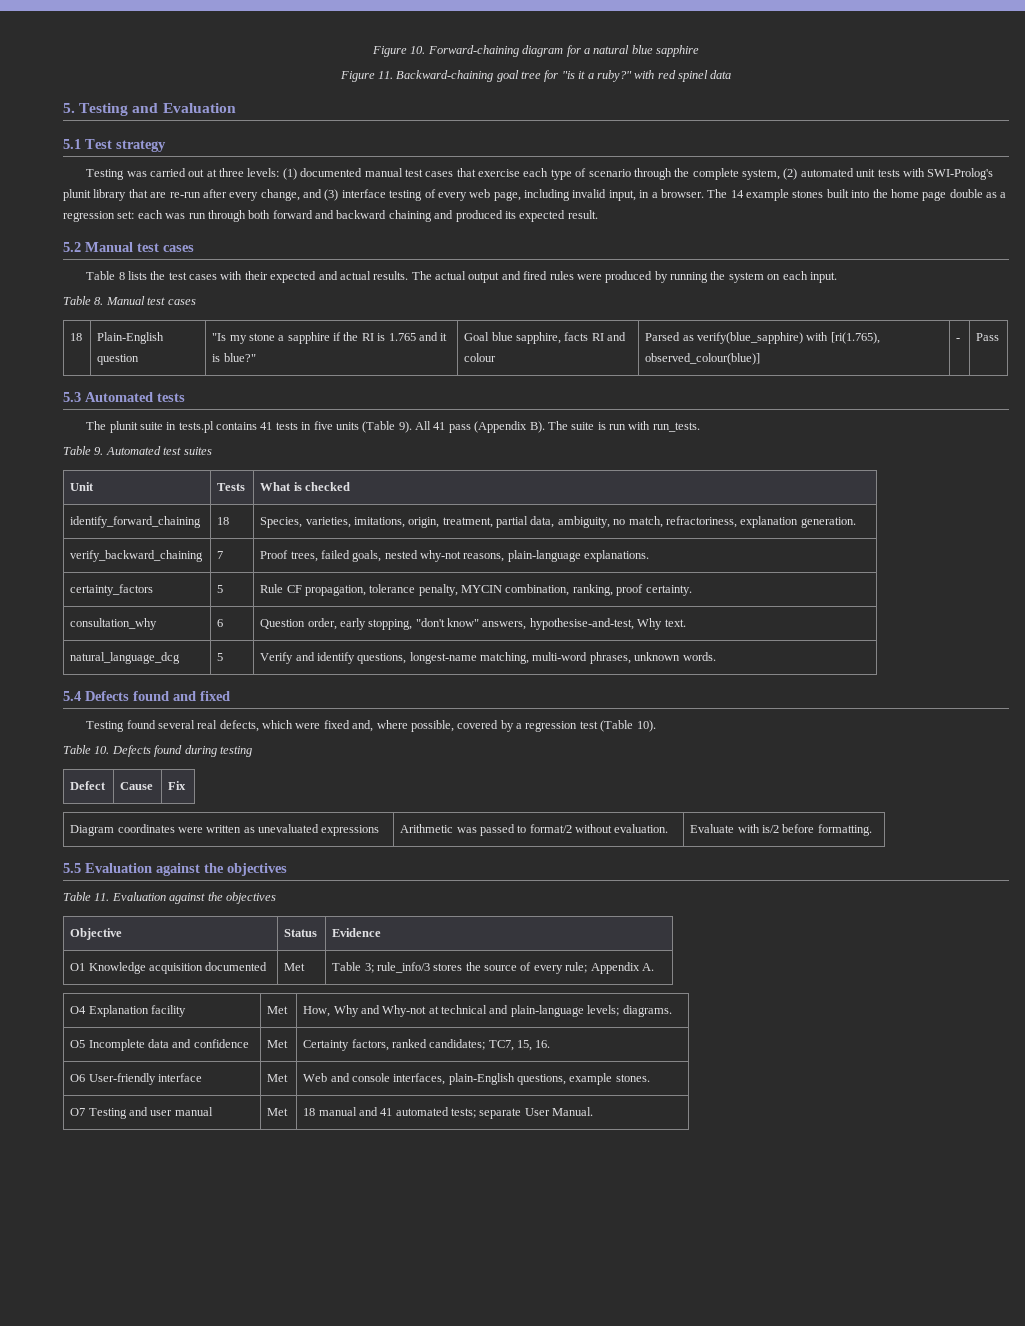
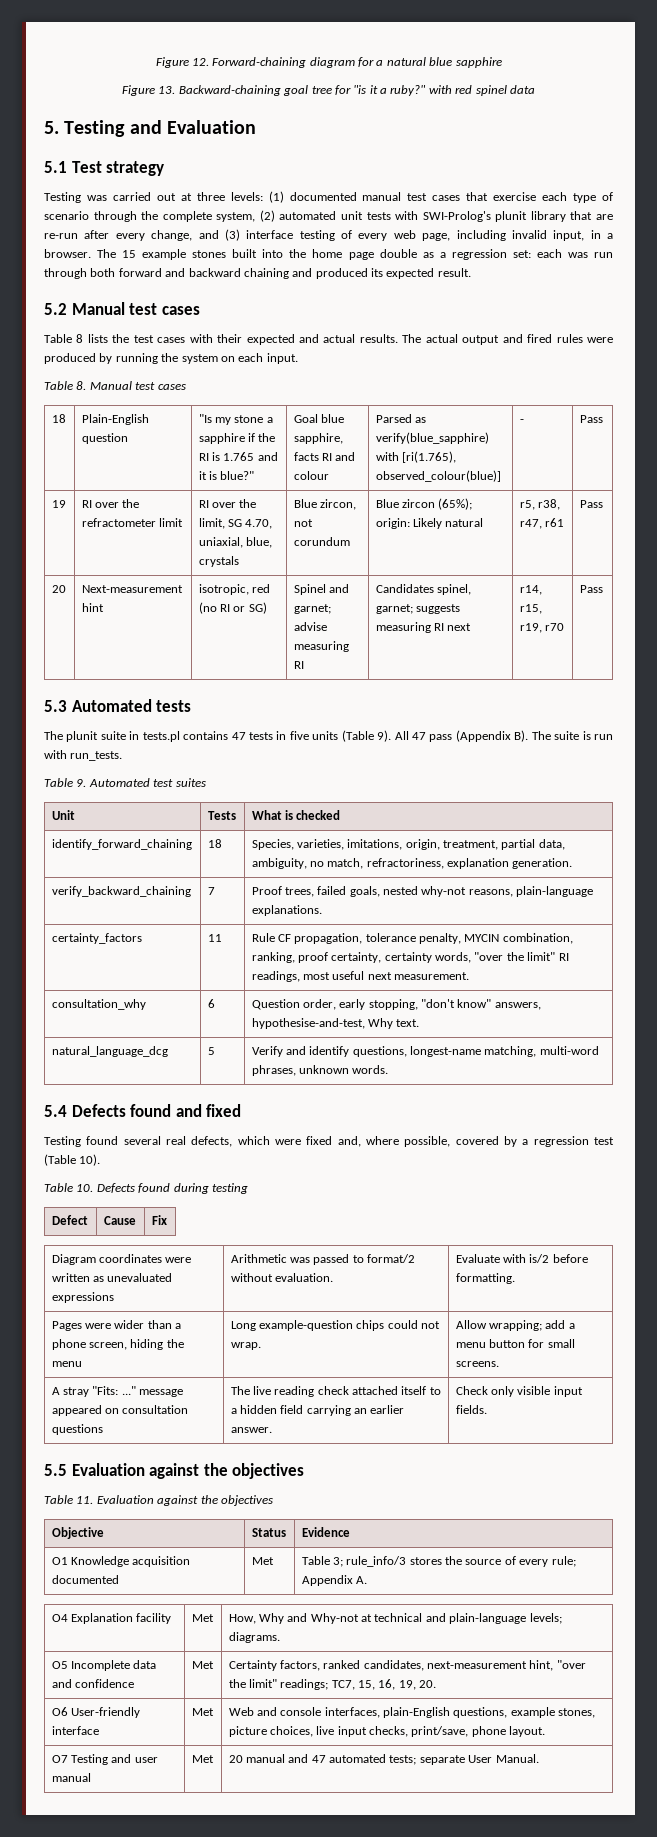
[372,46,426,57] Figure 10. -> [155,57,209,68] Figure 12.
[377,71,393,79] 11. -> [158,86,176,94] 13.
[730,190,744,198] 14 -> [122,250,137,258] 15
(1000, 337) none -> [51,500,66,508] [81,499,140,508] [81,518,183,527] [198,499,257,508] [198,518,273,529] [198,537,272,548] [198,556,239,567] [293,499,356,510] [293,519,313,527] [293,537,350,546] [375,498,473,510] [375,518,484,529] [519,499,560,510] [519,518,564,529] [579,500,603,508] [51,585,66,593] [81,585,183,593] [81,603,104,612] [198,584,270,595] [198,602,267,614] [293,584,349,595] [293,604,331,614] [293,622,327,631] [293,641,349,652] [293,661,304,669] [375,584,471,595] [375,604,460,614] [375,622,472,633] [519,585,542,595] [519,604,542,614] [519,623,564,633] [579,585,603,593] // 19 | RI over the refractometer limit | RI over the limit, SG 4.70, uniaxial, blue, crystals | Blue zircon, not corundum | Blue zircon (65%); origin: Likely natural | r5, r38, r47, r61 | Pass // 20 | Next-measurement hint | isotropic, red (no RI or SG) | Spinel and garnet; advise measuring RI | Candidates spinel, garnet; suggests measuring RI next | r14, r15, r19, r70 | Pass
[260,422,273,430] 41 -> [231,732,246,740] 47
[433,422,446,430] 41 -> [412,732,426,740] 47
[217,585,224,593] 5 -> [207,934,222,942] 11
[645,585,692,596] certainty. -> [331,952,569,963] [251,971,470,982] certainty, certainty words, "over the limit" RI readings, most useful next measurement.
(872, 830) none -> [51,1320,182,1331] [51,1339,184,1350] [51,1361,82,1367] [230,1320,441,1331] [230,1342,261,1350] [455,1320,575,1331] [455,1339,575,1348] [455,1361,499,1367] [51,1386,184,1397] [51,1405,189,1416] [51,1424,103,1435] [230,1386,441,1397] [230,1405,405,1416] [230,1427,272,1433] [455,1386,583,1397] [455,1405,487,1414] // Pages were wider than a phone screen, hiding the menu | Long example-question chips could not wrap. | Allow wrapping; add a menu button for small screens. // A stray "Fits: ..." message appeared on consultation questions | The live reading check attached itself to a hidden field carrying an earlier answer. | Check only visible input fields.
[429,1039,551,1051] candidates; TC7, 15, 16. -> [363,1660,586,1671] [228,1679,437,1690] candidates, next-measurement hint, "over the limit" readings; TC7, 15, 16, 19, 20.
[615,1074,650,1082] stones. -> [558,1708,596,1718] [228,1726,546,1737] stones, picture choices, live input checks, print/save, phone layout.
[303,1108,316,1116] 18 -> [228,1755,243,1763] 20
[380,1108,393,1116] 41 -> [311,1755,326,1763] 47

